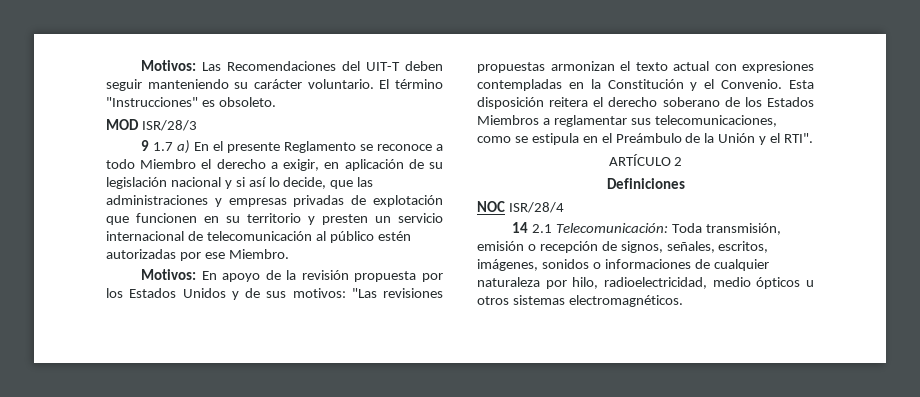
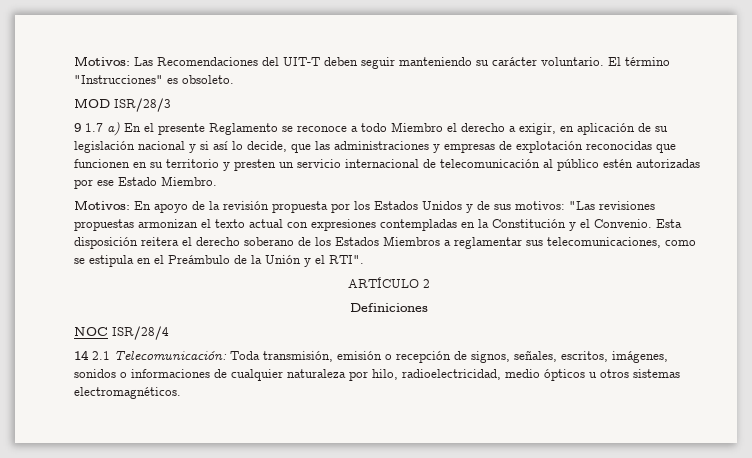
[293,195,345,207] privadas -> (495, 148) none
(444, 201) none -> [586,141,652,150] reconocidas
(225, 255) none -> [118,177,157,186] Estado

